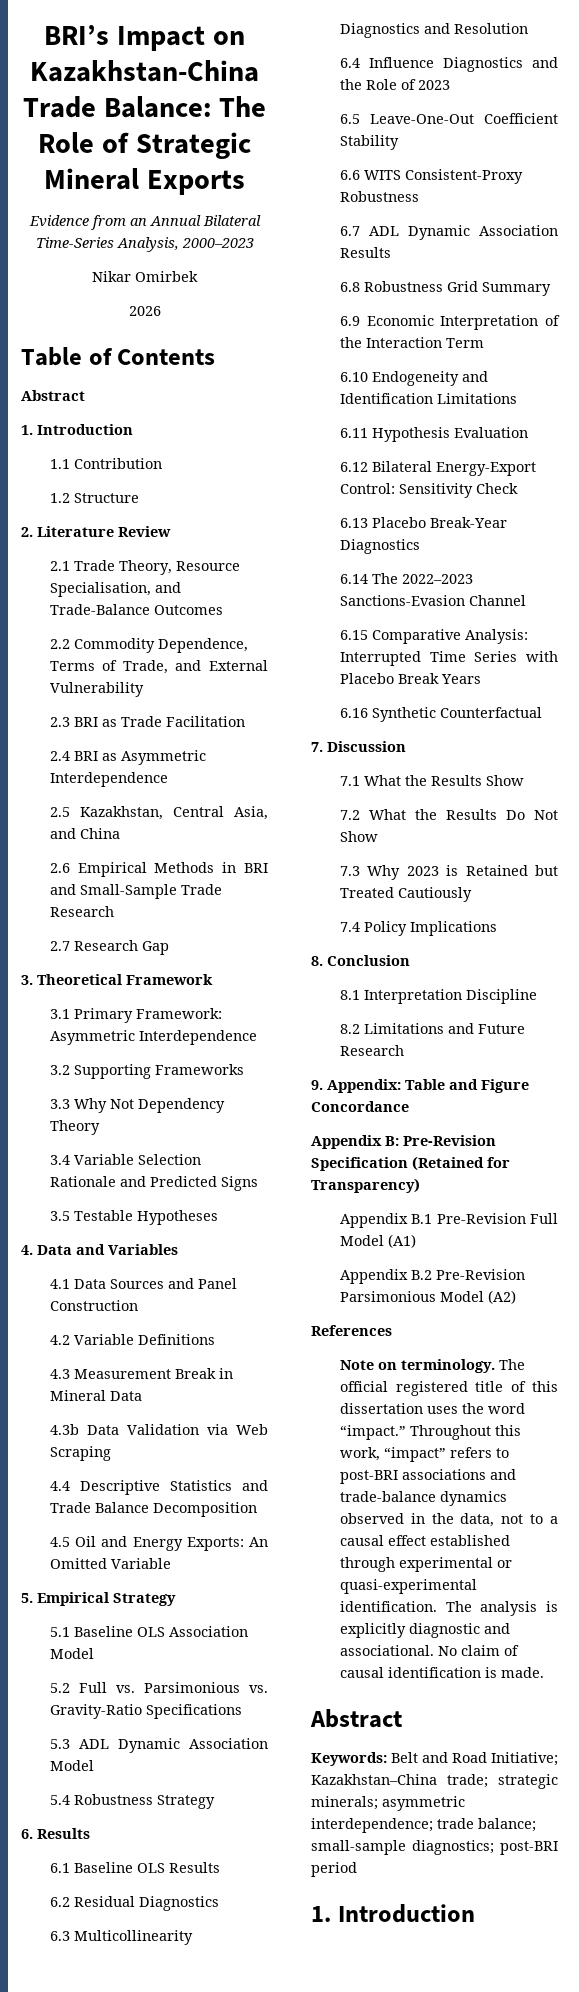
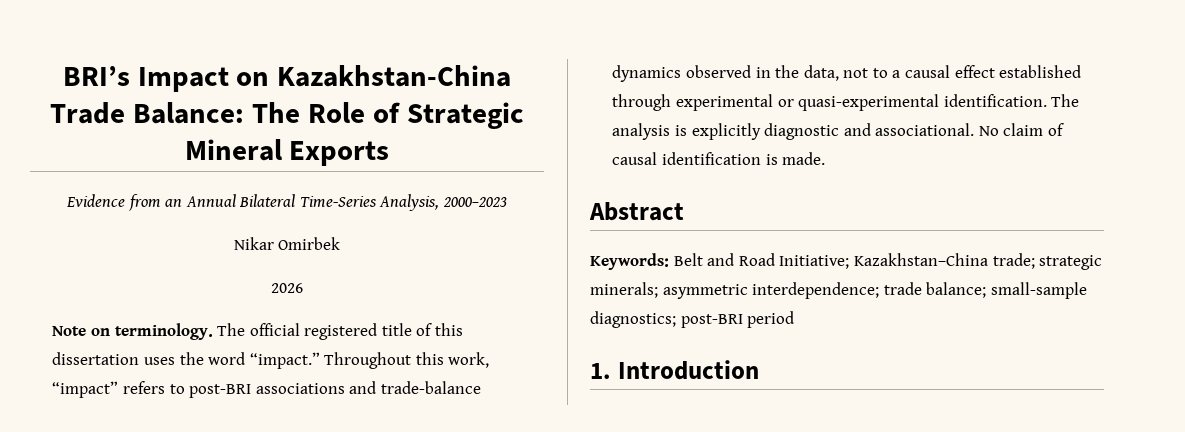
[21,347,216,366] [21,390,85,401] [21,424,133,435] [49,458,162,469] [49,493,139,503] [21,526,171,537] [49,560,240,575] [49,582,181,597] [49,604,223,615] [49,638,248,653] [49,660,268,674] [49,682,144,697] [49,716,245,727] [49,750,206,765] [49,772,168,787] [49,806,268,820] [49,828,120,839] [49,862,268,877] [49,884,222,899] [49,906,114,917] [49,940,169,955] [21,974,213,985] [49,1008,222,1023] [49,1030,257,1045] [49,1064,244,1079] [49,1098,225,1113] [49,1120,100,1135] [49,1154,201,1165] [49,1176,258,1191] [49,1210,218,1225] [21,1244,178,1255] [49,1278,237,1289] [49,1300,138,1311] [49,1334,215,1345] [49,1368,233,1379] [49,1390,142,1401] [49,1424,268,1435] [49,1446,111,1461] [49,1480,268,1495] [49,1502,257,1517] [49,1536,268,1551] [49,1558,171,1569] [21,1592,176,1606] [49,1626,248,1637] [49,1648,94,1659] [49,1682,268,1693] [49,1704,242,1719] [49,1738,268,1753] [49,1760,94,1771] [49,1794,215,1809] [21,1828,90,1839] [49,1862,220,1873] [49,1896,219,1911] [49,1930,193,1945] [339,23,528,38] [339,57,558,72] [339,79,450,90] [339,113,558,124] [339,135,399,150] [339,169,523,184] [339,191,419,202] [339,225,558,240] [339,247,391,258] [339,281,551,296] [339,315,560,330] [339,337,484,348] [339,371,488,386] [339,393,517,404] [339,427,528,442] [339,461,536,476] [339,483,518,498] [339,517,507,528] [339,539,420,554] [339,573,473,584] [339,595,526,606] [339,629,528,644] [339,651,558,666] [339,673,481,684] [339,707,542,722] [311,741,406,752] [339,775,524,786] [339,809,558,820] [339,831,378,842] [339,865,558,880] [339,887,472,902] [339,921,497,936] [311,955,410,966] [339,989,537,1004] [339,1023,525,1034] [339,1045,404,1056] [311,1079,529,1093] [311,1101,409,1112] [311,1135,496,1149] [311,1156,510,1171] [311,1178,420,1193] [339,1213,558,1228] [339,1234,416,1248] [339,1269,525,1284] [339,1290,516,1304] [311,1325,392,1336] // Table of Contents // Abstract // 1. Introduction // 1.1 Contribution // 1.2 Structure // 2. Literature Review // 2.1 Trade Theory, Resource Specialisation, and Trade-Balance Outcomes // 2.2 Commodity Dependence, Terms of Trade, and External Vulnerability // 2.3 BRI as Trade Facilitation // 2.4 BRI as Asymmetric Interdependence // 2.5 Kazakhstan, Central Asia, and China // 2.6 Empirical Methods in BRI and Small-Sample Trade Research // 2.7 Research Gap // 3. Theoretical Framework // 3.1 Primary Framework: Asymmetric Interdependence // 3.2 Supporting Frameworks // 3.3 Why Not Dependency Theory // 3.4 Variable Selection Rationale and Predicted Signs // 3.5 Testable Hypotheses // 4. Data and Variables // 4.1 Data Sources and Panel Construction // 4.2 Variable Definitions // 4.3 Measurement Break in Mineral Data // 4.3b Data Validation via Web Scraping // 4.4 Descriptive Statistics and Trade Balance Decomposition // 4.5 Oil and Energy Exports: An Omitted Variable // 5. Empirical Strategy // 5.1 Baseline OLS Association Model // 5.2 Full vs. Parsimonious vs. Gravity-Ratio Specifications // 5.3 ADL Dynamic Association Model // 5.4 Robustness Strategy // 6. Results // 6.1 Baseline OLS Results // 6.2 Residual Diagnostics // 6.3 Multicollinearity Diagnostics and Resolution // 6.4 Influence Diagnostics and the Role of 2023 // 6.5 Leave-One-Out Coefficient Stability // 6.6 WITS Consistent-Proxy Robustness // 6.7 ADL Dynamic Association Results // 6.8 Robustness Grid Summary // 6.9 Economic Interpretation of the Interaction Term // 6.10 Endogeneity and Identification Limitations // 6.11 Hypothesis Evaluation // 6.12 Bilateral Energy-Export Control: Sensitivity Check // 6.13 Placebo Break-Year Diagnostics // 6.14 The 2022–2023 Sanctions-Evasion Channel // 6.15 Comparative Analysis: Interrupted Time Series with Placebo Break Years // 6.16 Synthetic Counterfactual // 7. Discussion // 7.1 What the Results Show // 7.2 What the Results Do Not Show // 7.3 Why 2023 is Retained but Treated Cautiously // 7.4 Policy Implications // 8. Conclusion // 8.1 Interpretation Discipline // 8.2 Limitations and Future Research // 9. Appendix: Table and Figure Concordance // Appendix B: Pre-Revision Specification (Retained for Transparency) // Appendix B.1 Pre-Revision Full Model (A1) // Appendix B.2 Pre-Revision Parsimonious Model (A2) // References -> (303, 288) none

